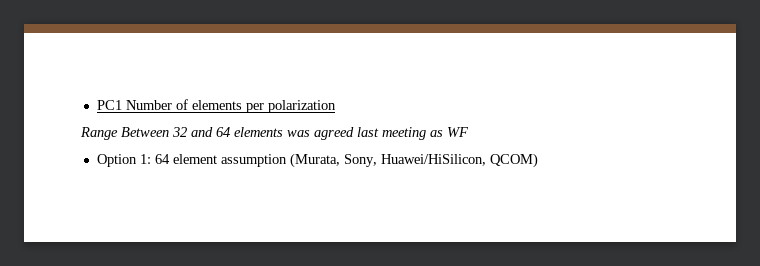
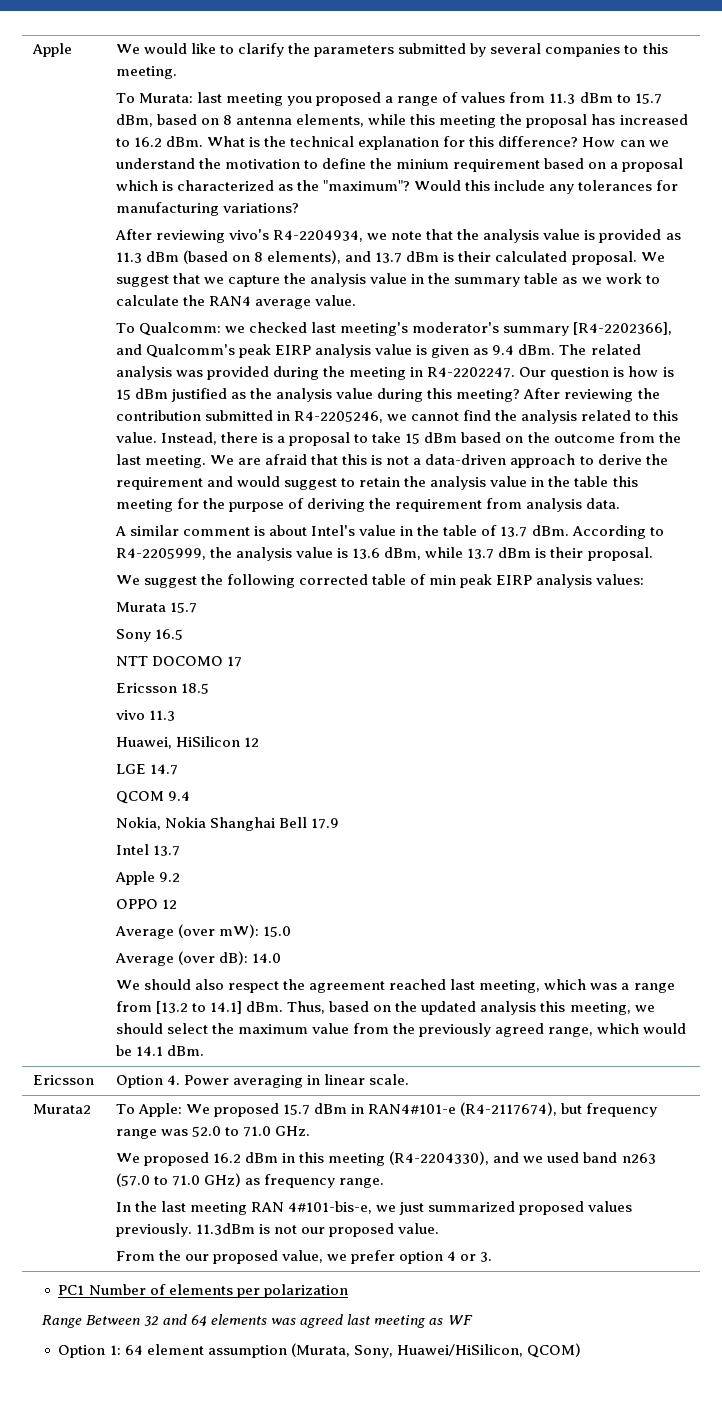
(96, 105) none -> [31,43,72,57] [115,43,668,57] [115,66,177,79] [115,92,662,106] [115,114,688,128] [115,136,669,150] [115,158,684,172] [115,180,679,194] [115,202,299,216] [114,229,681,243] [115,250,665,265] [115,273,660,287] [115,295,357,309] [115,322,673,336] [115,344,641,358] [115,366,674,380] [115,388,660,402] [115,410,679,424] [115,432,681,446] [115,454,668,468] [115,476,638,490] [115,498,621,512] [114,525,664,539] [115,547,653,561] [115,574,645,588] [115,602,197,613] [115,629,183,642] [115,656,243,667] [115,683,209,694] [115,710,175,721] [115,736,260,749] [115,764,178,775] [115,791,190,804] [115,817,340,831] [115,844,180,856] [114,871,180,885] [115,899,177,909] [114,924,292,939] [114,951,282,966] [115,979,675,993] [115,1001,655,1015] [115,1023,687,1037] [115,1045,205,1056] [32,1075,94,1085] [115,1074,410,1088] [32,1104,91,1114] [115,1102,658,1117] [115,1126,311,1139] [115,1151,656,1166] [115,1173,385,1188] [115,1201,633,1215] [115,1223,440,1237] [115,1250,493,1264] Apple | We would like to clarify the parameters submitted by several companies to this meeting. // To Murata: last meeting you proposed a range of values from 11.3 dBm to 15.7 dBm, based on 8 antenna elements, while this meeting the proposal has increased to 16.2 dBm. What is the technical explanation for this difference? How can we understand the motivation to define the minium requirement based on a proposal which is characterized as the "maximum"? Would this include any tolerances for manufacturing variations? // After reviewing vivo's R4-2204934, we note that the analysis value is provided as 11.3 dBm (based on 8 elements), and 13.7 dBm is their calculated proposal. We suggest that we capture the analysis value in the summary table as we work to calculate the RAN4 average value. // To Qualcomm: we checked last meeting's moderator's summary [R4-2202366], and Qualcomm's peak EIRP analysis value is given as 9.4 dBm. The related analysis was provided during the meeting in R4-2202247. Our question is how is 15 dBm justified as the analysis value during this meeting? After reviewing the contribution submitted in R4-2205246, we cannot find the analysis related to this value. Instead, there is a proposal to take 15 dBm based on the outcome from the last meeting. We are afraid that this is not a data-driven approach to derive the requirement and would suggest to retain the analysis value in the table this meeting for the purpose of deriving the requirement from analysis data. // A similar comment is about Intel's value in the table of 13.7 dBm. According to R4-2205999, the analysis value is 13.6 dBm, while 13.7 dBm is their proposal. // We suggest the following corrected table of min peak EIRP analysis values: // Murata 15.7 // Sony 16.5 // NTT DOCOMO 17 // Ericsson 18.5 // vivo 11.3 // Huawei, HiSilicon 12 // LGE 14.7 // QCOM 9.4 // Nokia, Nokia Shanghai Bell 17.9 // Intel 13.7 // Apple 9.2 // OPPO 12 // Average (over mW): 15.0 // Average (over dB): 14.0 // We should also respect the agreement reached last meeting, which was a range from [13.2 to 14.1] dBm. Thus, based on the updated analysis this meeting, we should select the maximum value from the previously agreed range, which would be 14.1 dBm. // Ericsson | Option 4. Power averaging in linear scale. // Murata2 | To Apple: We proposed 15.7 dBm in RAN4#101-e (R4-2117674), but frequency range was 52.0 to 71.0 GHz. // We proposed 16.2 dBm in this meeting (R4-2204330), and we used band n263 (57.0 to 71.0 GHz) as frequency range. // In the last meeting RAN 4#101-bis-e, we just summarized proposed values previously. 11.3dBm is not our proposed value. // From the our proposed value, we prefer option 4 or 3. //

